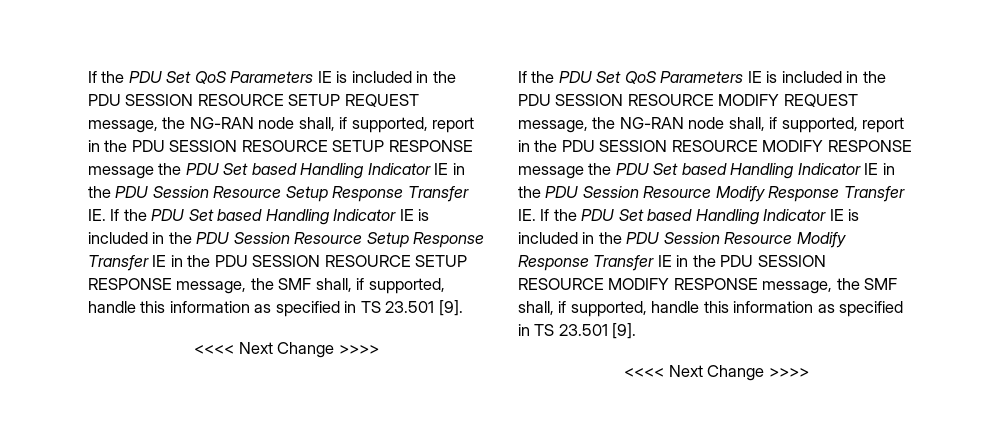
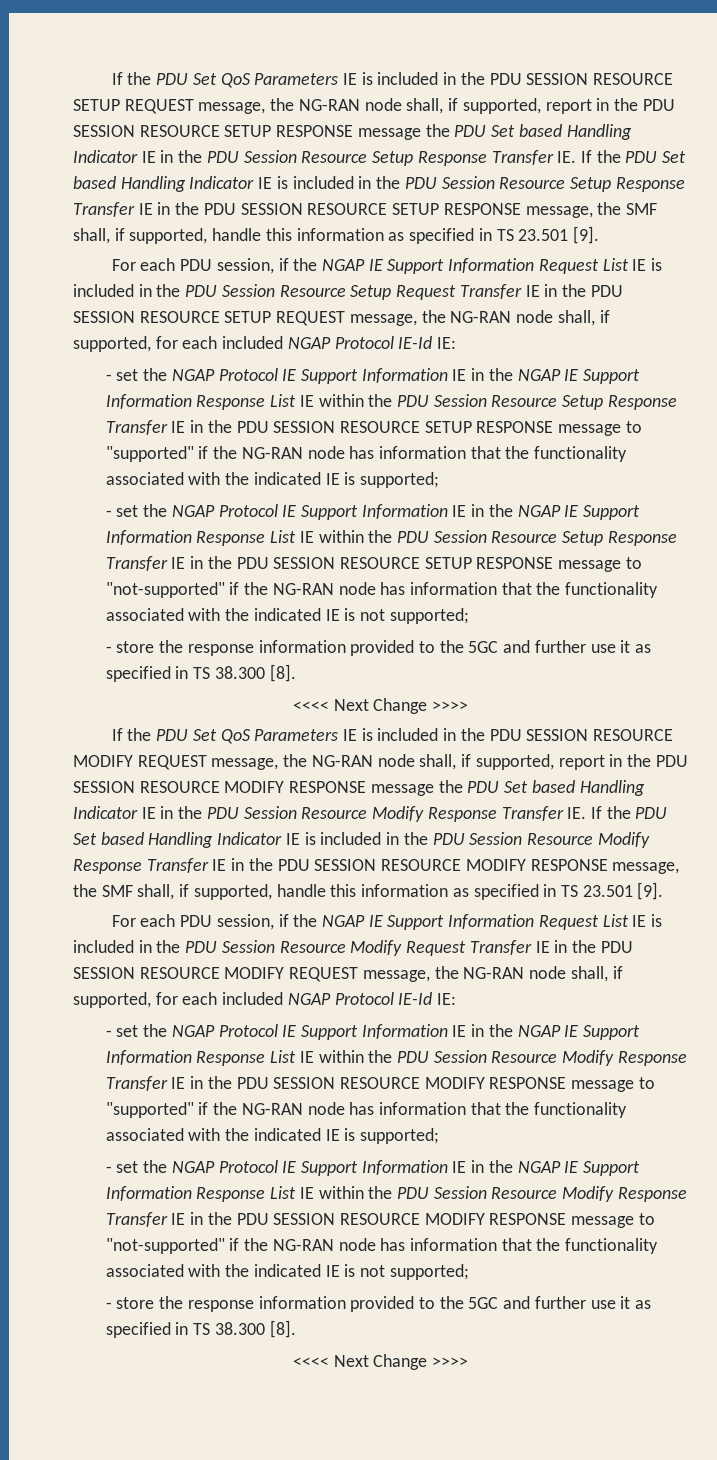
(463, 308) none -> [111,258,663,274] [73,284,623,300] [73,310,610,326] [73,336,457,352] [105,368,641,384] [105,394,677,410] [105,420,642,436] [105,446,628,462] [105,472,439,488] [105,504,641,520] [105,530,677,546] [105,556,642,572] [105,582,659,598] [105,608,469,624] [105,640,652,656] [105,664,296,682] // For each PDU session, if the NGAP IE Support Information Request List IE is included in the PDU Session Resource Setup Request Transfer IE in the PDU SESSION RESOURCE SETUP REQUEST message, the NG-RAN node shall, if supported, for each included NGAP Protocol IE-Id IE: // - set the NGAP Protocol IE Support Information IE in the NGAP IE Support Information Response List IE within the PDU Session Resource Setup Response Transfer IE in the PDU SESSION RESOURCE SETUP RESPONSE message to "supported" if the NG-RAN node has information that the functionality associated with the indicated IE is supported; // - set the NGAP Protocol IE Support Information IE in the NGAP IE Support Information Response List IE within the PDU Session Resource Setup Response Transfer IE in the PDU SESSION RESOURCE SETUP RESPONSE message to "not-supported" if the NG-RAN node has information that the functionality associated with the indicated IE is not supported; // - store the response information provided to the 5GC and further use it as specified in TS 38.300 [8].
(637, 331) none -> [111,914,663,930] [73,940,633,956] [73,966,623,982] [73,992,457,1008] [105,1024,641,1040] [105,1050,687,1066] [105,1076,655,1092] [105,1102,628,1118] [105,1128,439,1144] [105,1160,641,1176] [105,1186,687,1202] [105,1212,655,1228] [105,1238,659,1254] [105,1264,469,1280] [105,1296,652,1312] [105,1320,296,1338] // For each PDU session, if the NGAP IE Support Information Request List IE is included in the PDU Session Resource Modify Request Transfer IE in the PDU SESSION RESOURCE MODIFY REQUEST message, the NG-RAN node shall, if supported, for each included NGAP Protocol IE-Id IE: // - set the NGAP Protocol IE Support Information IE in the NGAP IE Support Information Response List IE within the PDU Session Resource Modify Response Transfer IE in the PDU SESSION RESOURCE MODIFY RESPONSE message to "supported" if the NG-RAN node has information that the functionality associated with the indicated IE is supported; // - set the NGAP Protocol IE Support Information IE in the NGAP IE Support Information Response List IE within the PDU Session Resource Modify Response Transfer IE in the PDU SESSION RESOURCE MODIFY RESPONSE message to "not-supported" if the NG-RAN node has information that the functionality associated with the indicated IE is not supported; // - store the response information provided to the 5GC and further use it as specified in TS 38.300 [8].

